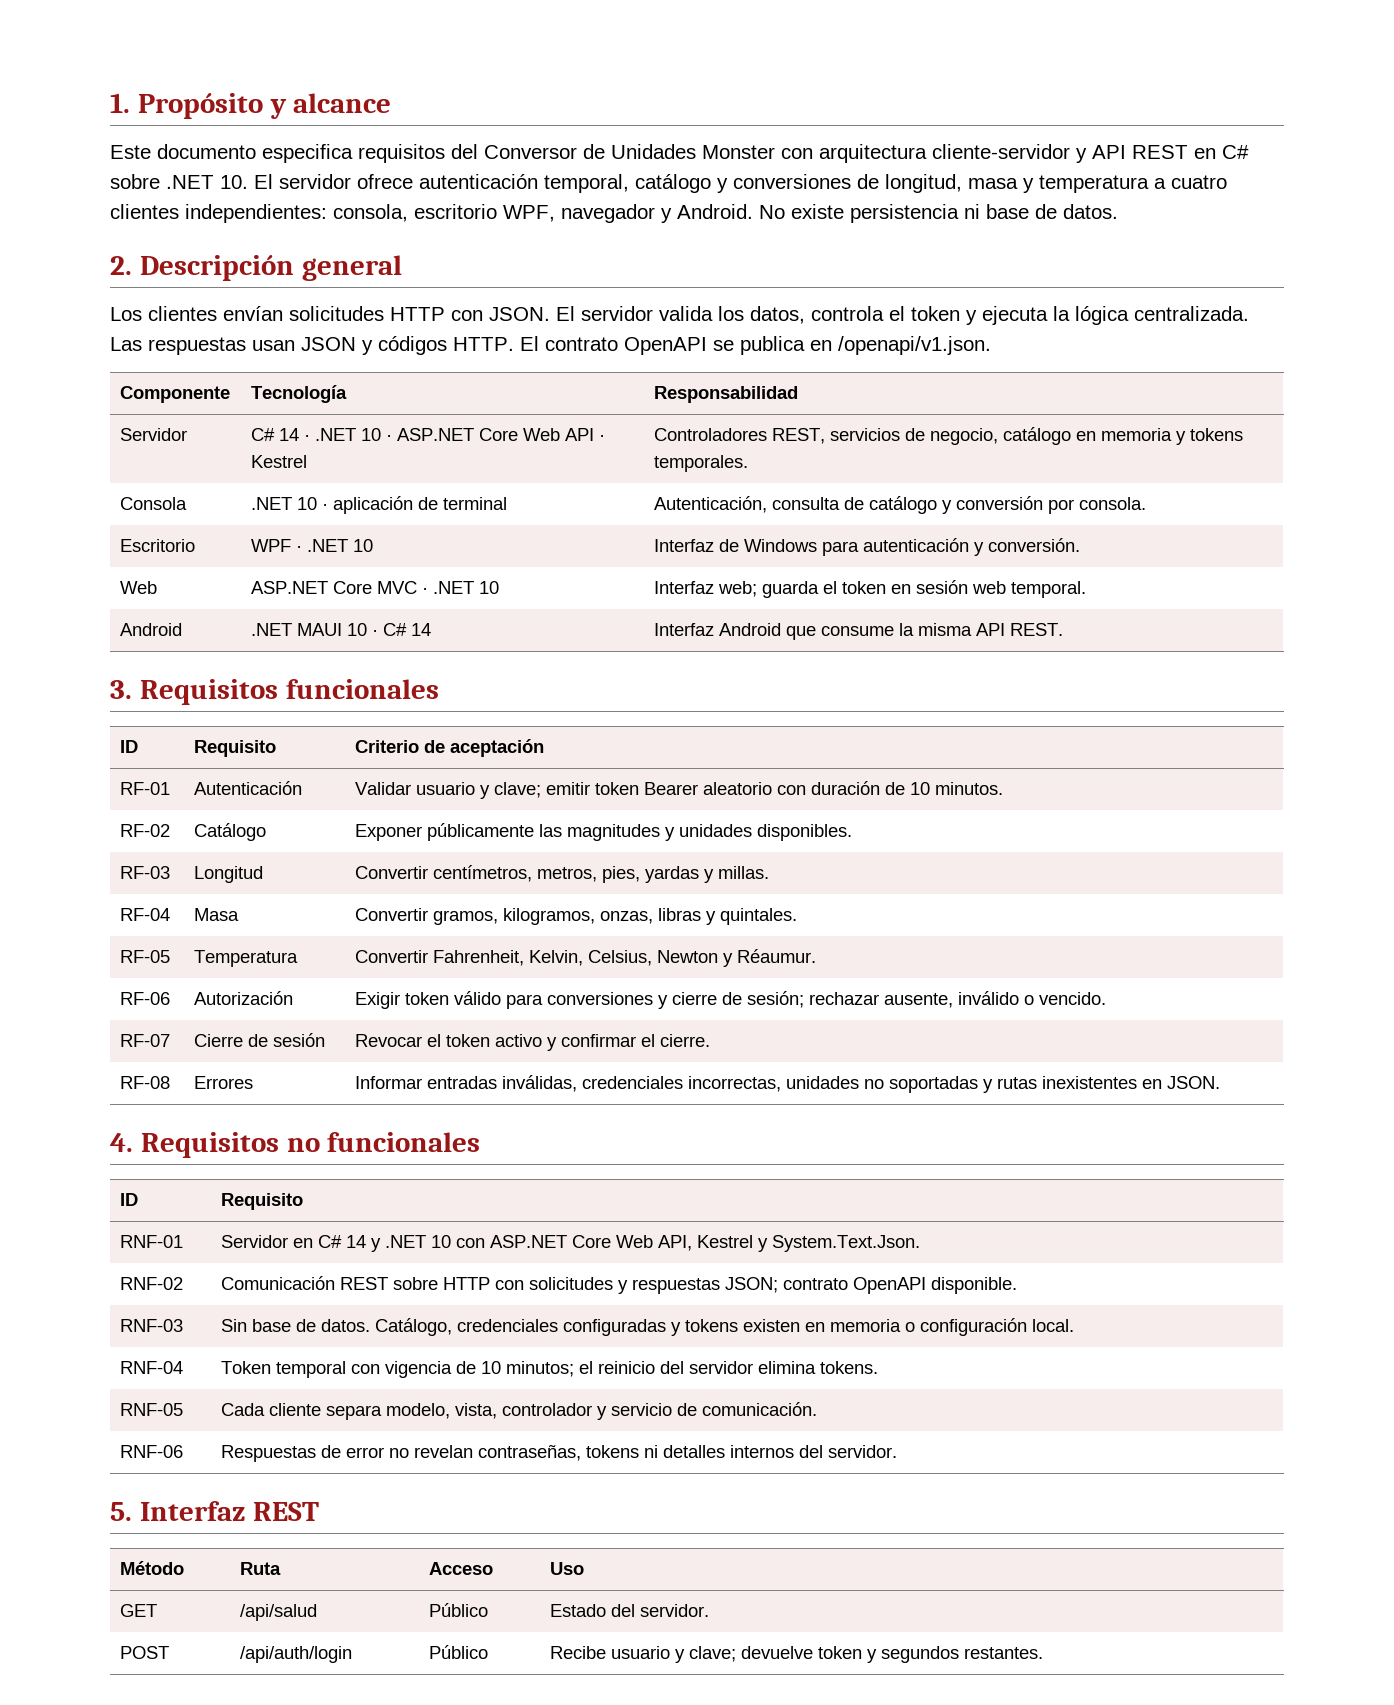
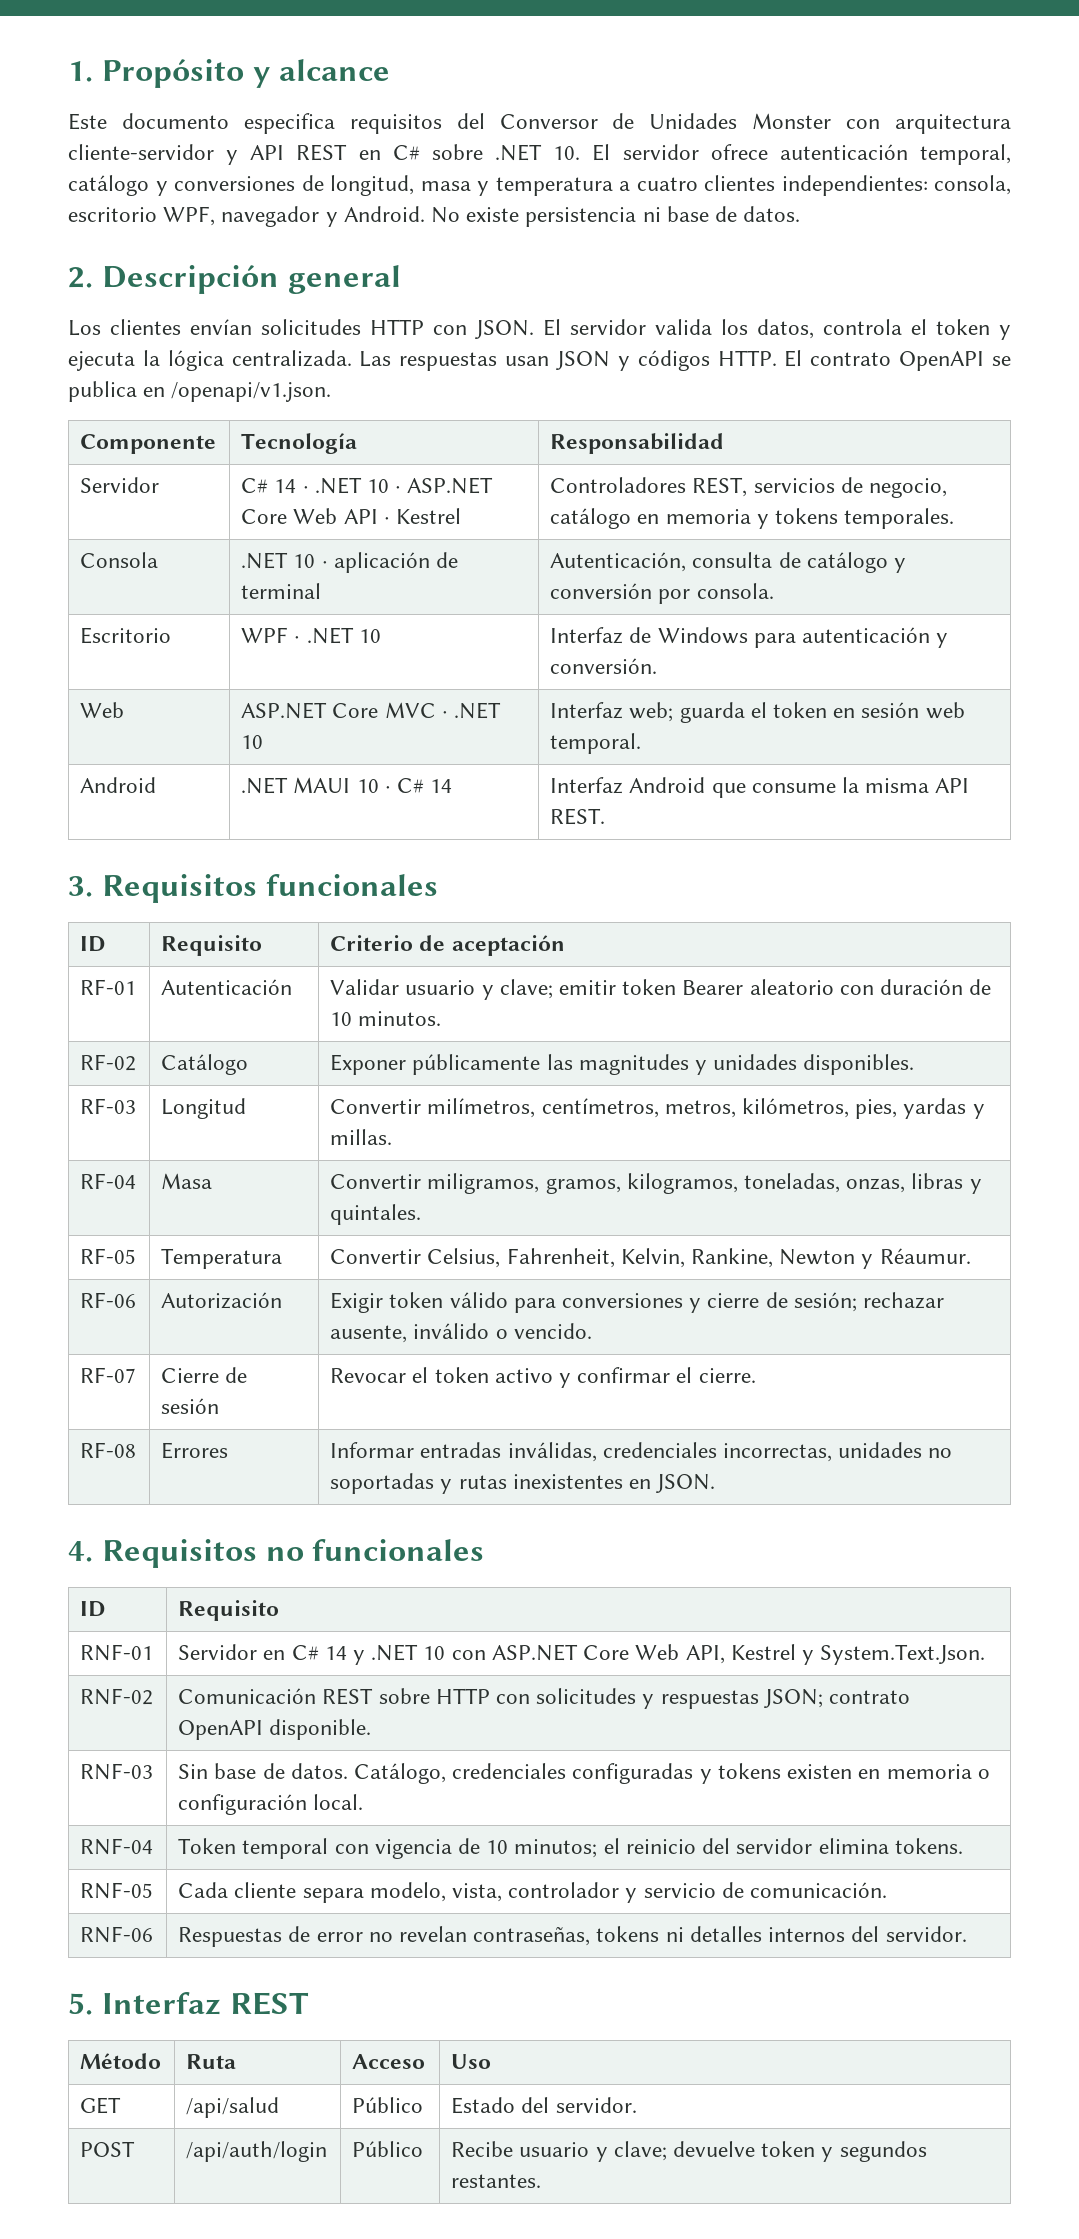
(429, 872) none -> [427,1098,536,1118] milímetros,
(598, 874) none -> [742,1098,850,1118] kilómetros,
(429, 914) none -> [427,1173,540,1194] miligramos,
(596, 916) none -> [744,1173,841,1193] toneladas,
(429, 956) none -> [427,1248,501,1268] Celsius,
[588,950,653,966] Celsius, -> [691,1248,774,1268] Rankine,

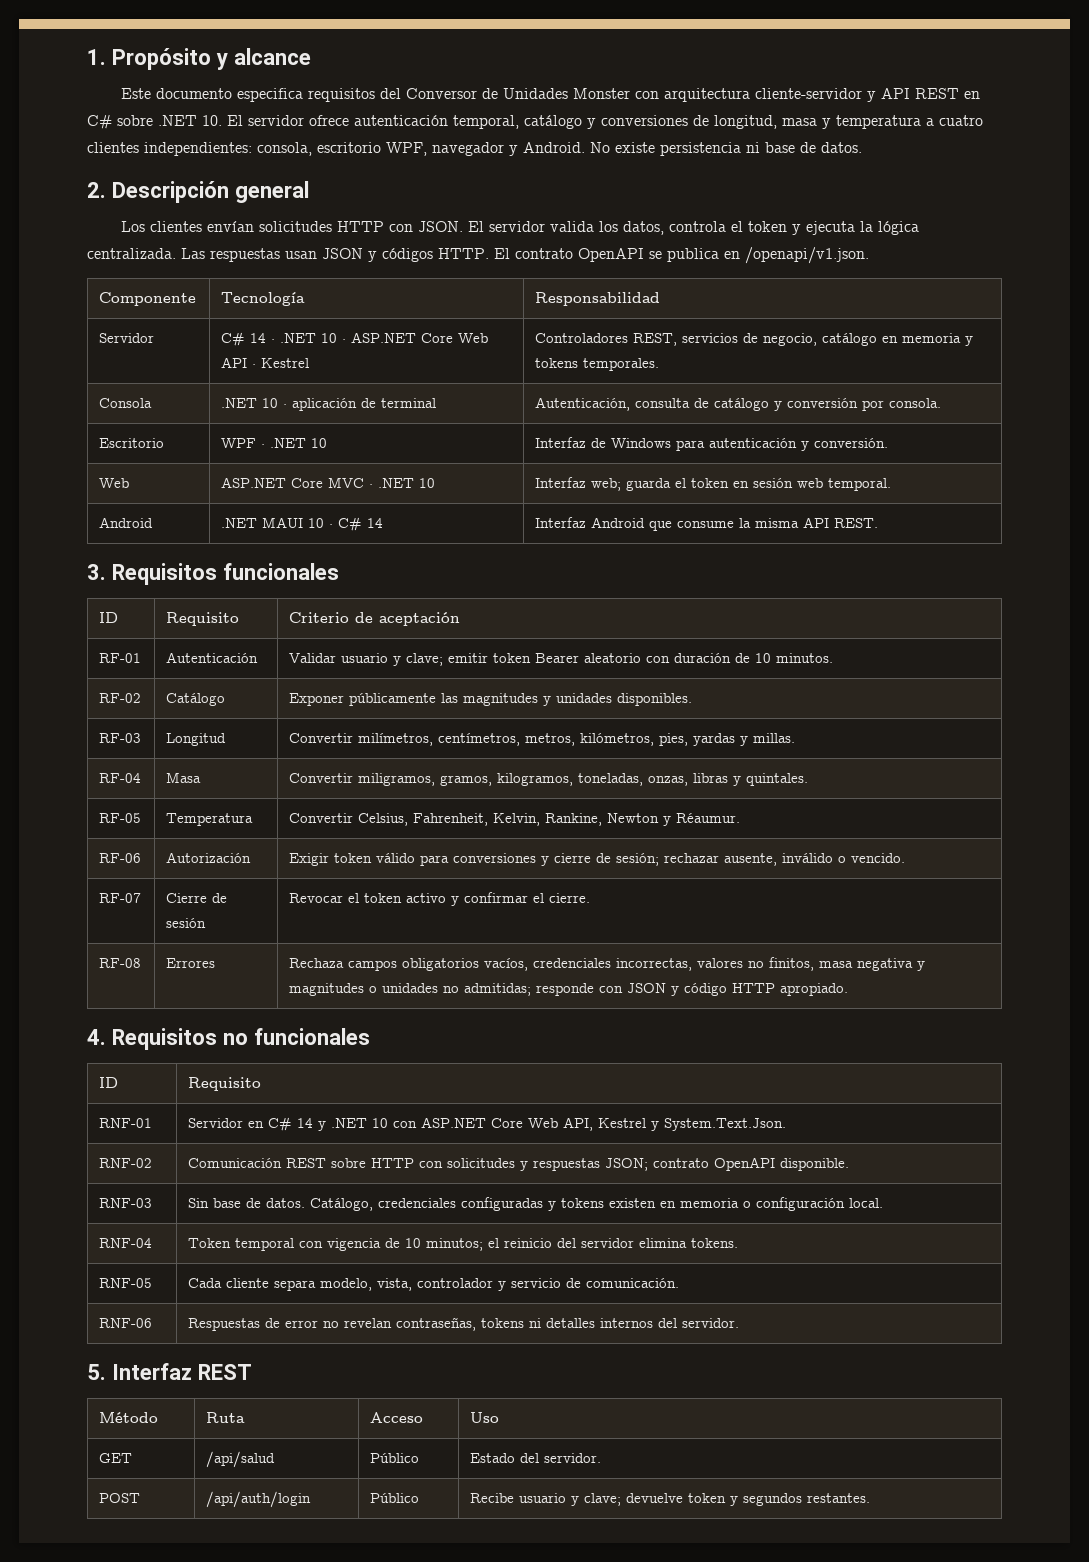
[330,1442,953,1462] [330,1473,716,1494] Informar entradas inválidas, credenciales incorrectas, unidades no soportadas y rutas inexistentes en JSON. -> [289,957,926,971] [289,983,849,996] Rechaza campos obligatorios vacíos, credenciales incorrectas, valores no finitos, masa negativa y magnitudes o unidades no admitidas; responde con JSON y código HTTP apropiado.

